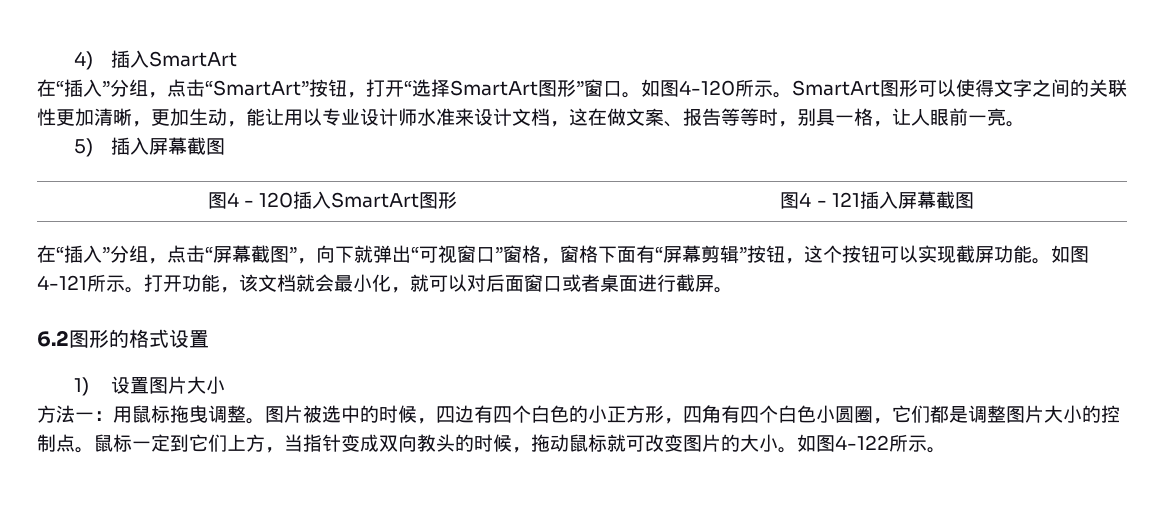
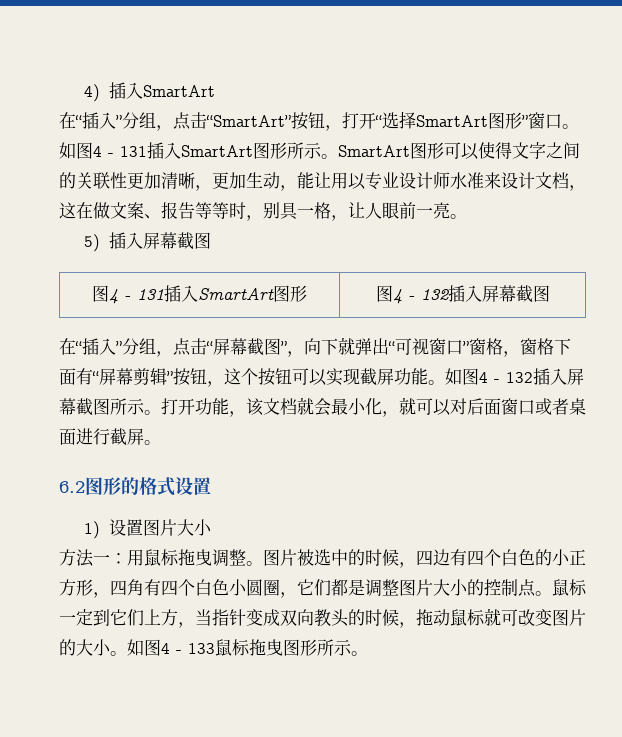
[679,80,735,96] 4-120 -> [93,142,287,159] 4 - 131插入SmartArt图形
[259,192,294,208] 120 -> [137,289,164,300] 131
[831,192,860,207] 121 -> [420,289,449,300] 132
[37,275,87,290] 4-121 -> [479,368,584,385] [59,398,110,416] 4 - 132插入屏幕截图
[835,435,889,450] 4-122 -> [161,639,317,656] 4 - 133鼠标拖曳图形

